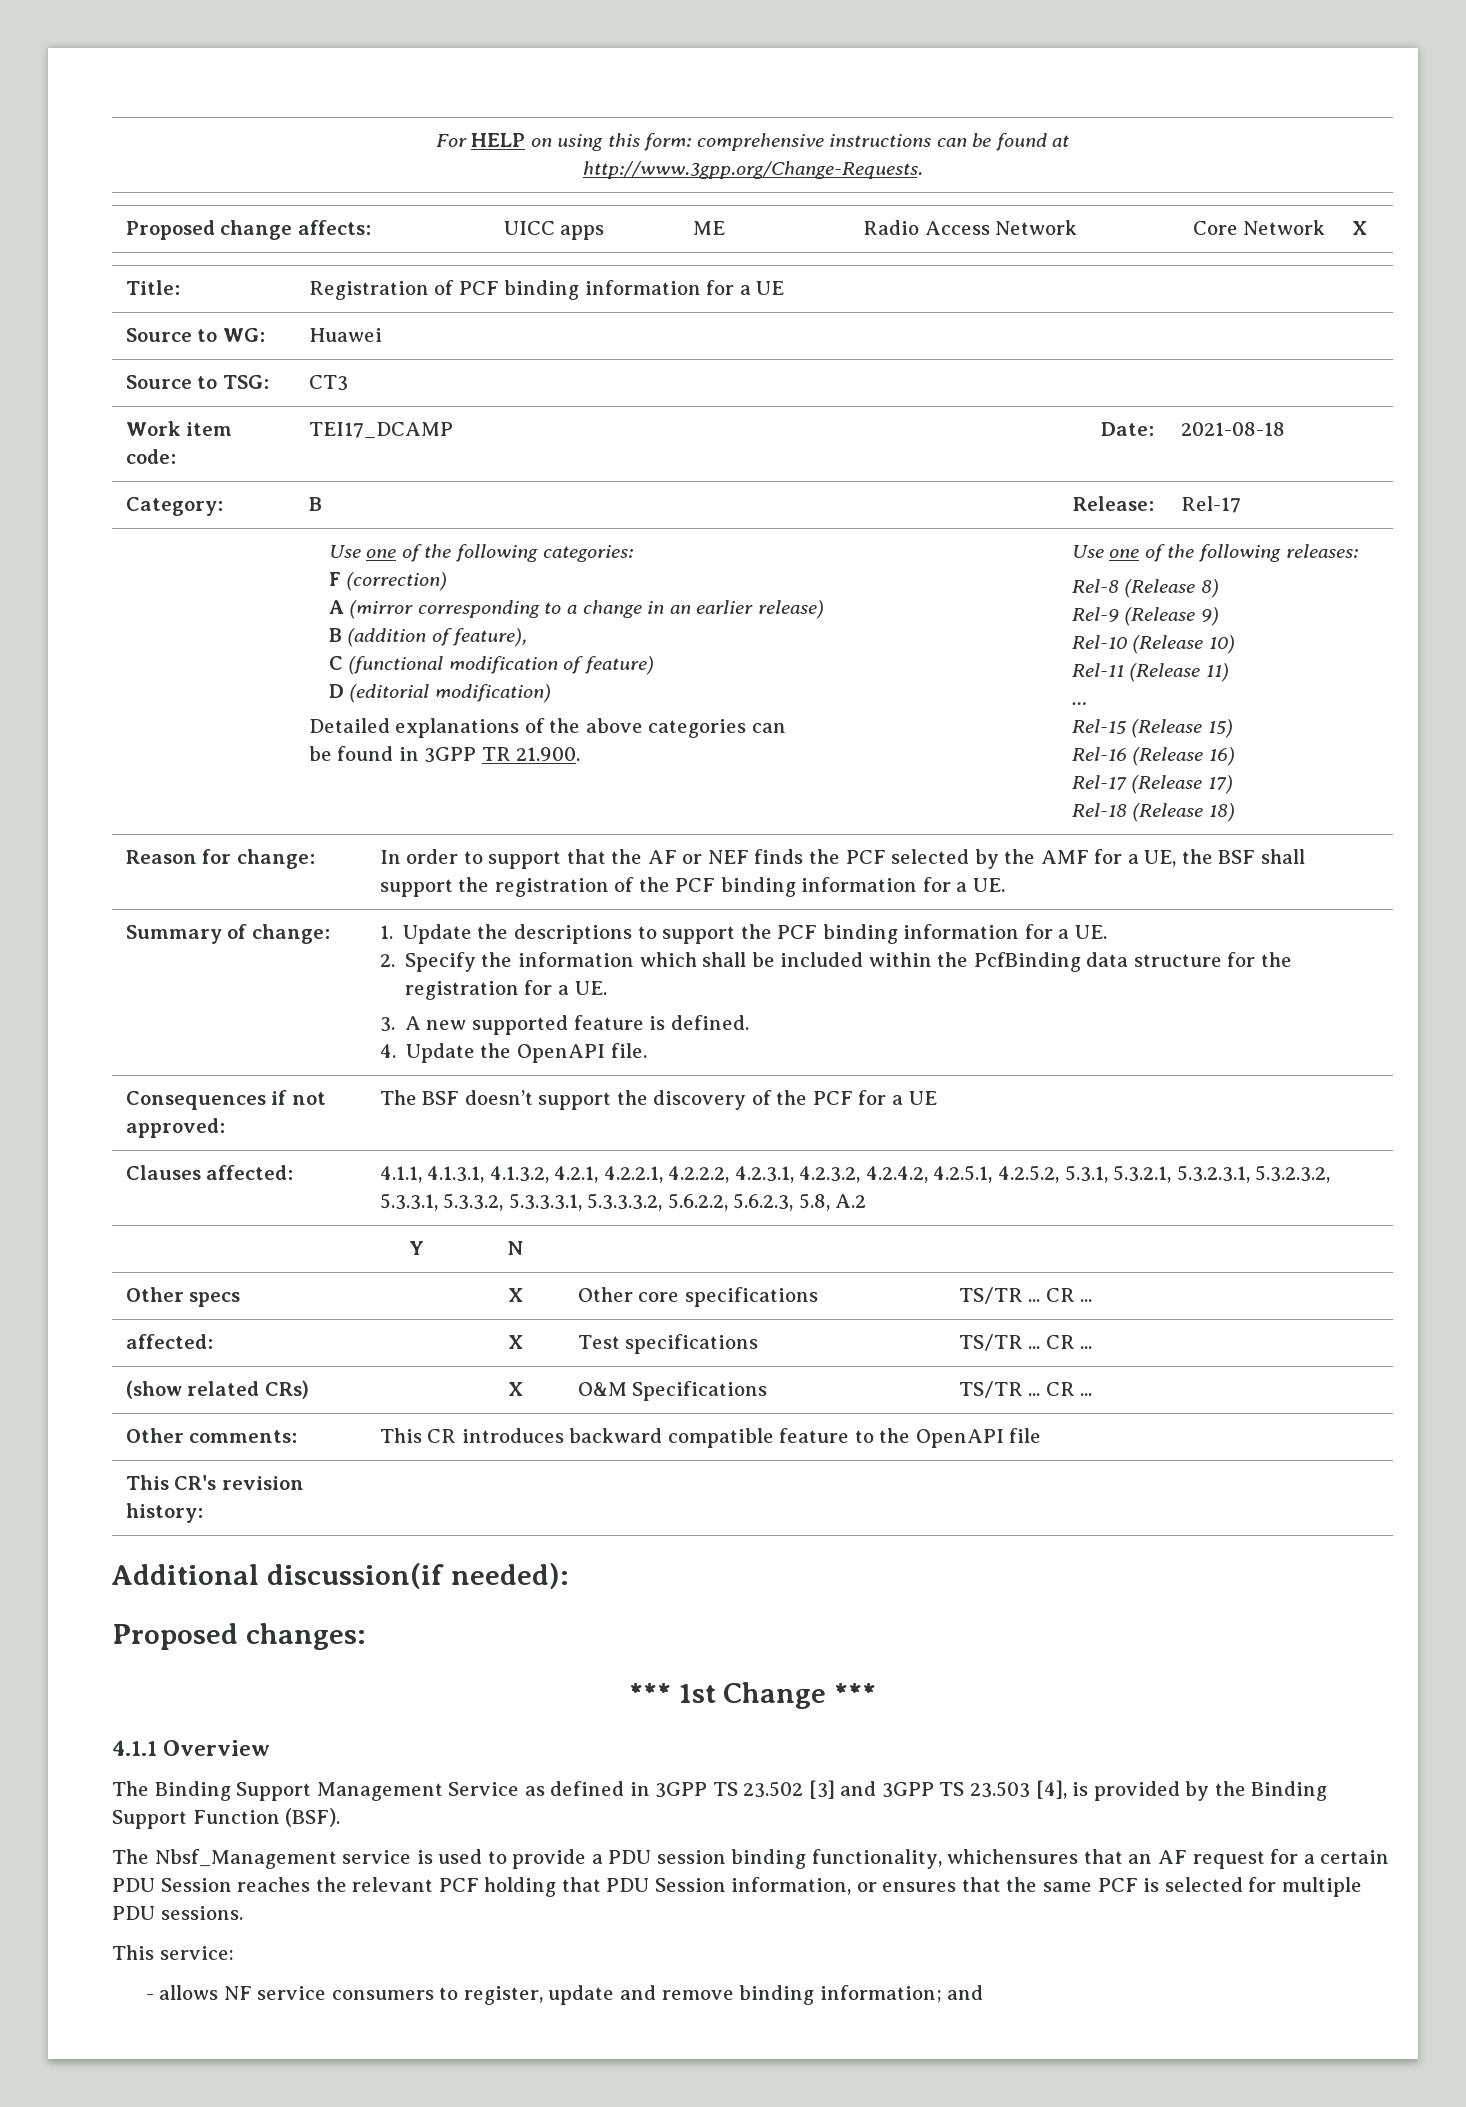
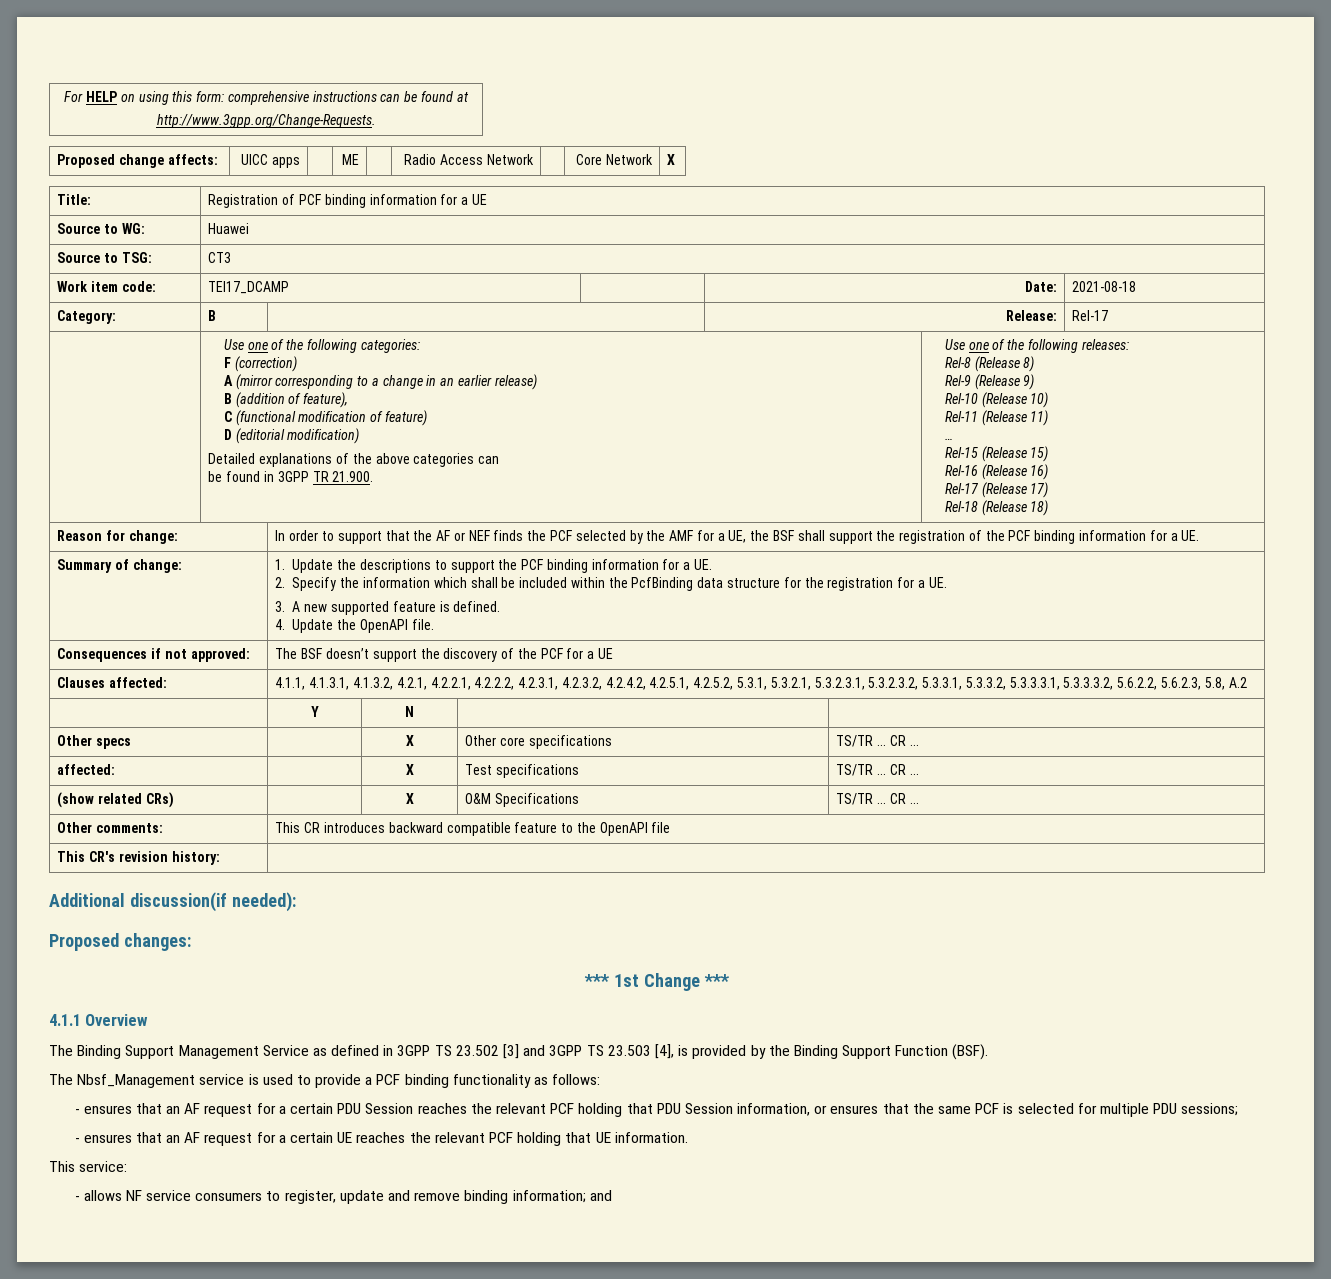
[608,1849,1079,1869] PDU session binding functionality, whichensures -> [376,1074,601,1088] [74,1105,132,1114] PCF binding functionality as follows: // - ensures
[160,1906,243,1920] sessions. -> [1181,1103,1239,1116] [74,1132,688,1146] sessions; // - ensures that an AF request for a certain UE reaches the relevant PCF holding that UE information.

